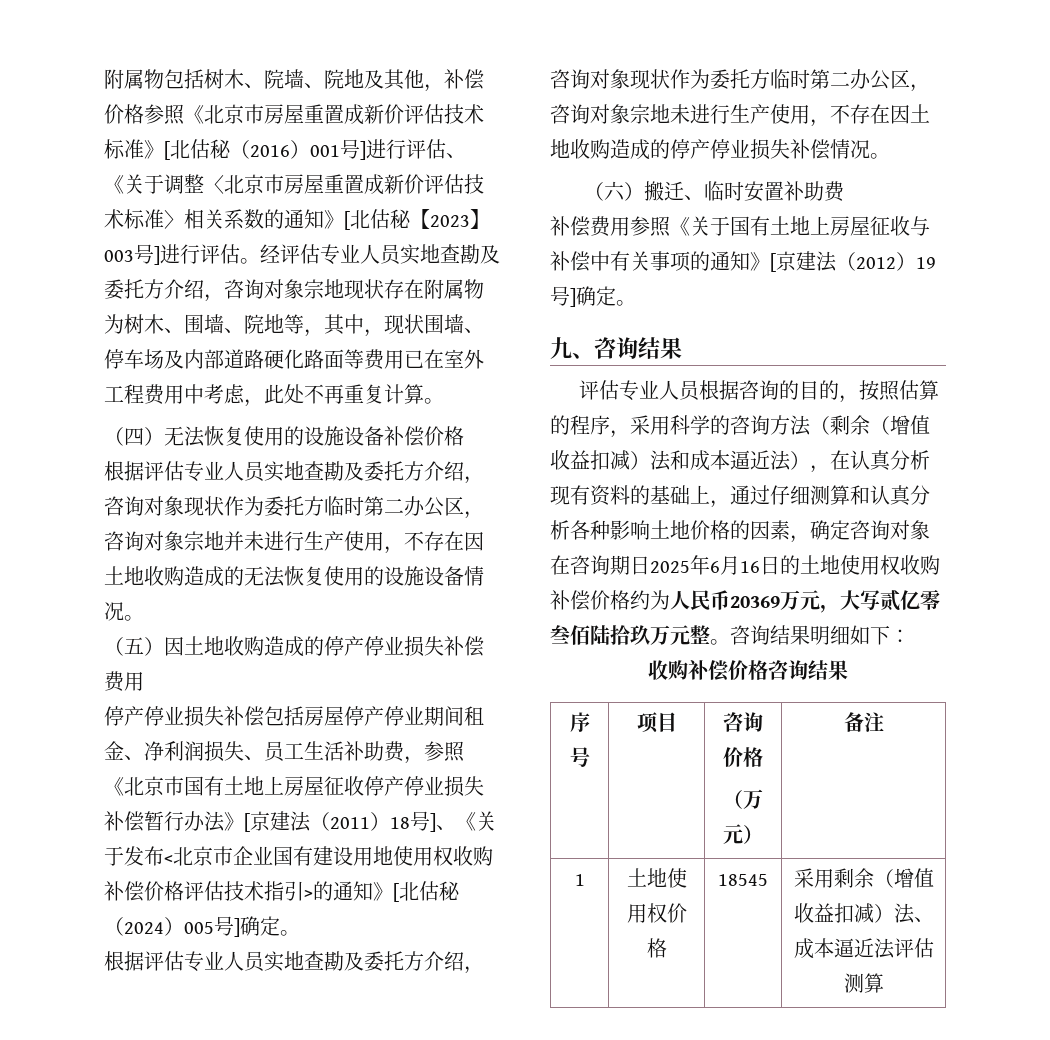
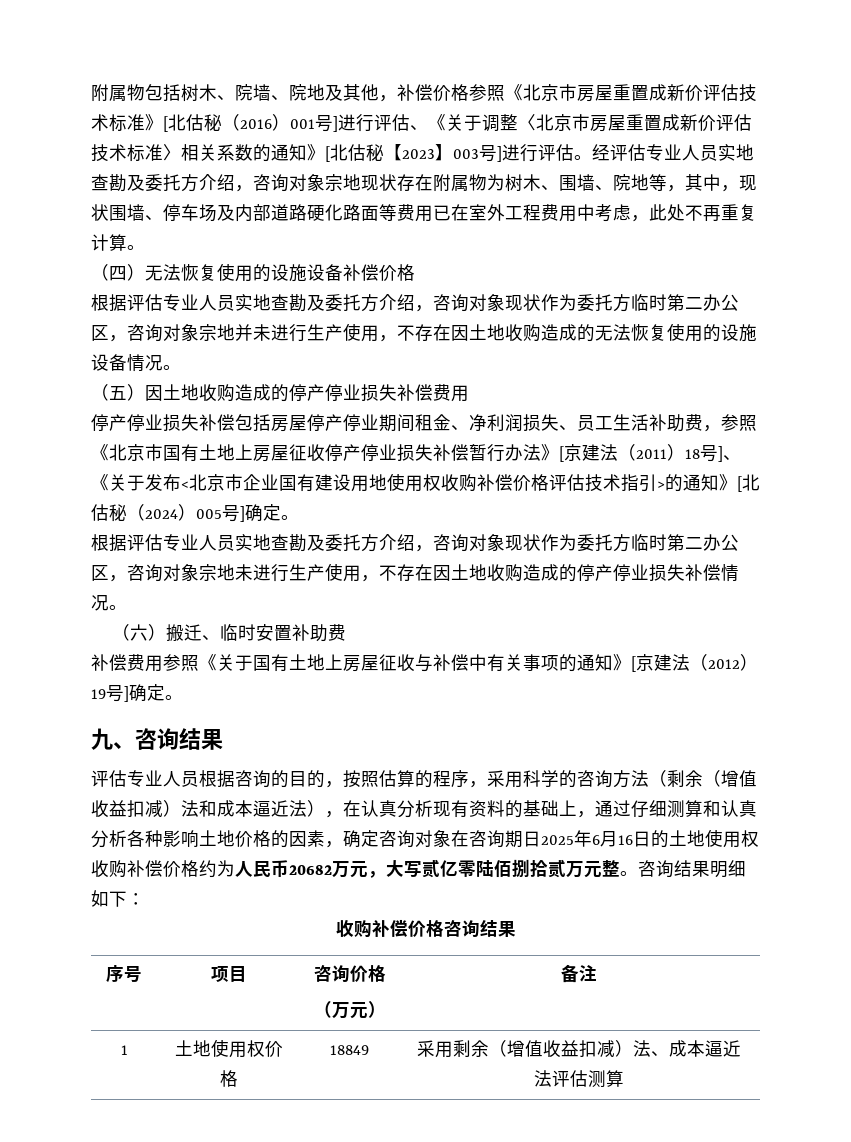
[730,596,780,608] 20369 -> [289,865,332,875] 20682
[550,625,650,645] 叁佰陆拾玖 -> [476,859,566,878] 陆佰捌拾贰
[718,874,768,886] 18545 -> [330,1045,369,1055] 18849

